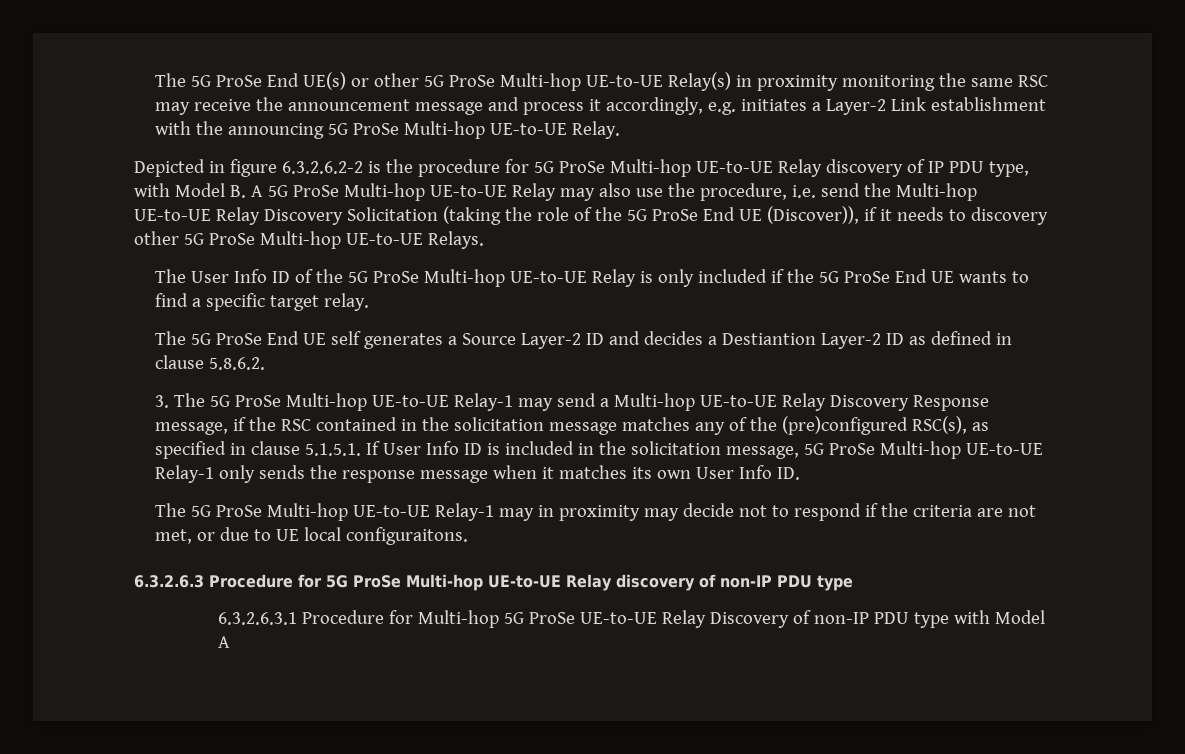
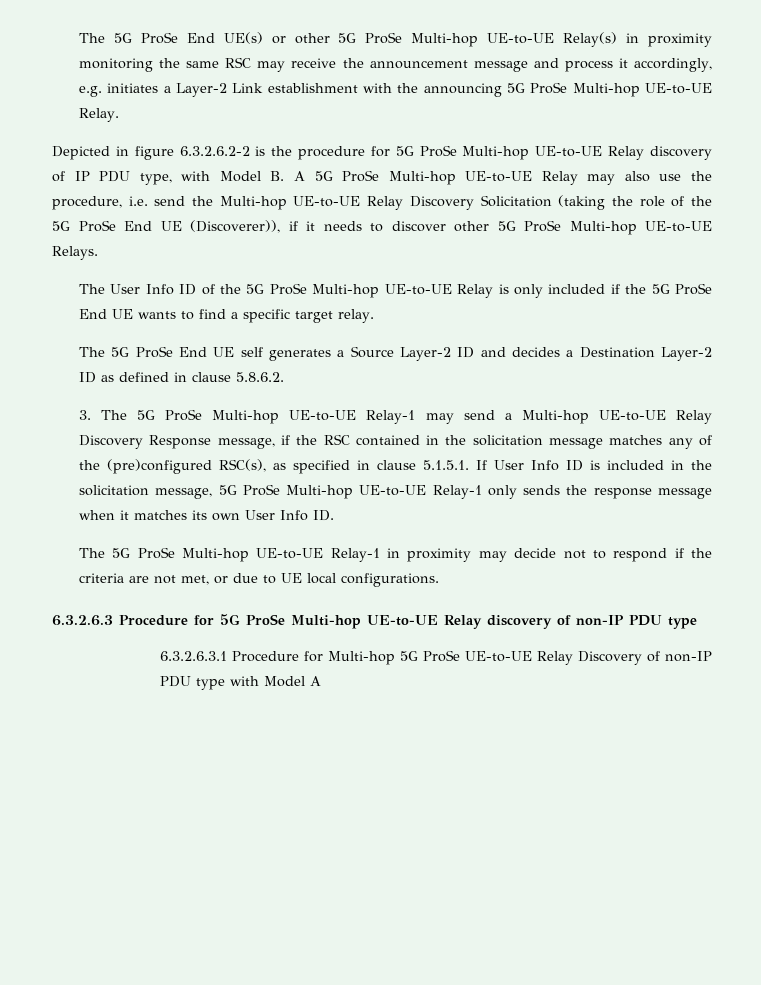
[766,206,859,224] (Discover)), -> [190,220,280,233] (Discoverer)),
[970,207,1048,225] discovery -> [391,221,446,232] discover
[721,333,816,345] Destiantion -> [579,347,655,358] Destination
[498,508,534,521] may -> (380, 555) none
[345,527,468,545] configuraitons. -> [340,573,439,587] configurations.

